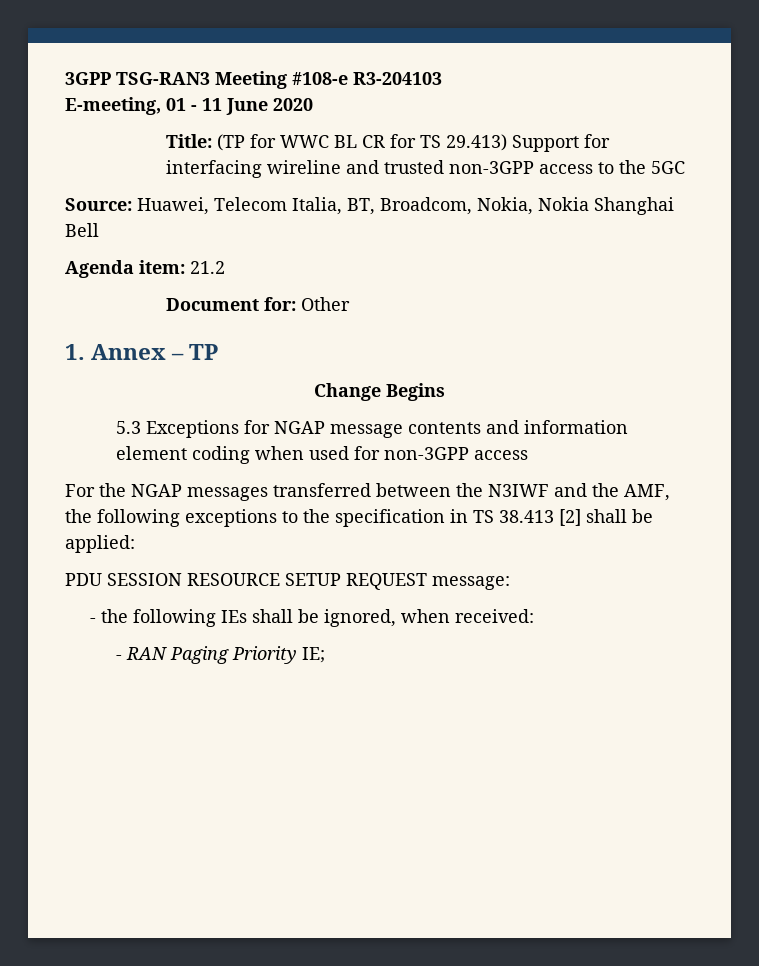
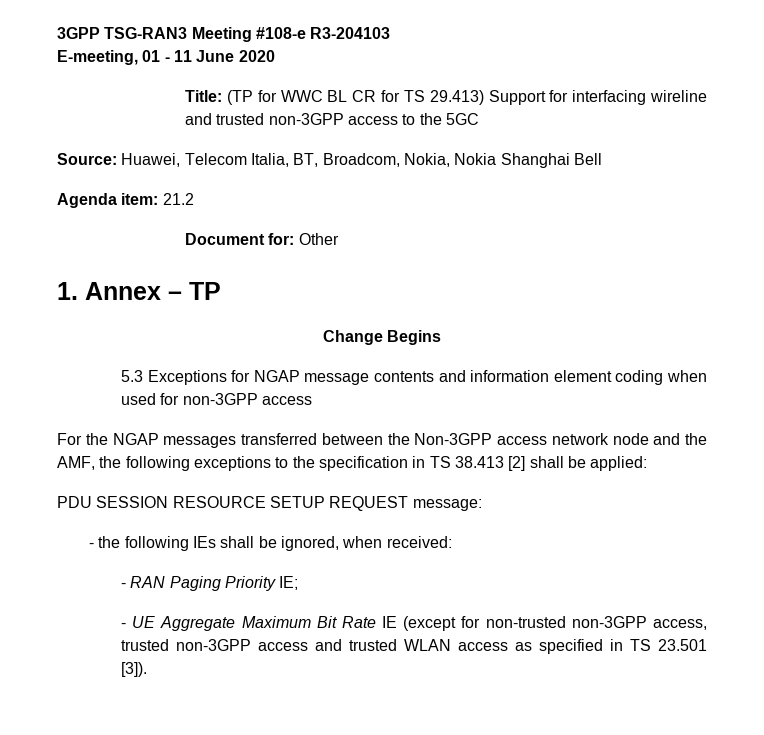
[488,484,549,497] N3IWF -> [414,433,649,445] Non-3GPP access network node
(325, 655) none -> [120,616,707,631] [120,639,707,654] [120,662,147,677] // - UE Aggregate Maximum Bit Rate IE (except for non-trusted non-3GPP access, trusted non-3GPP access and trusted WLAN access as specified in TS 23.501 [3]).

